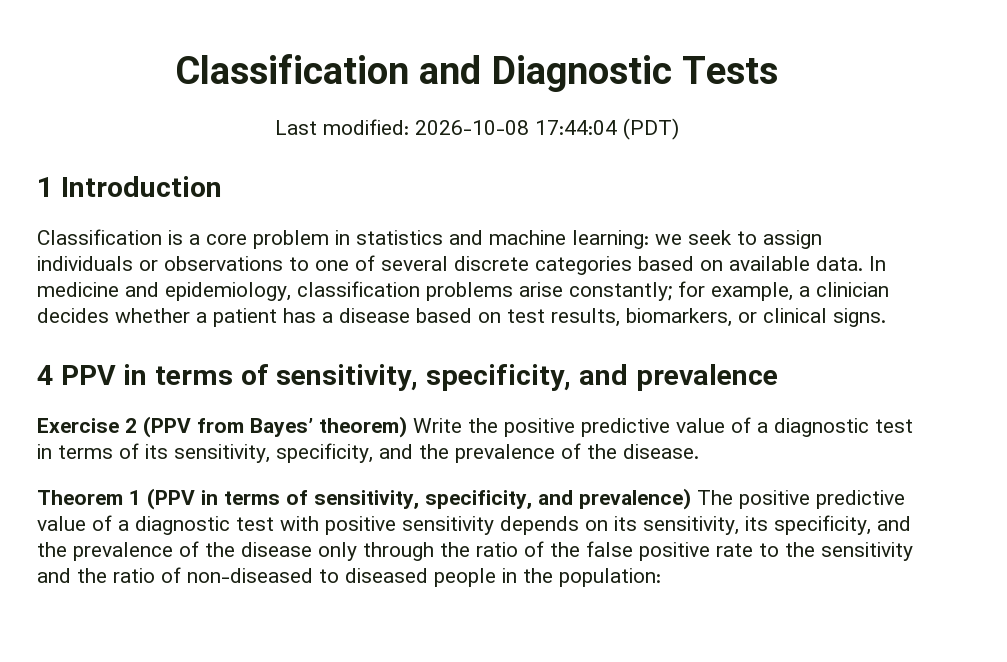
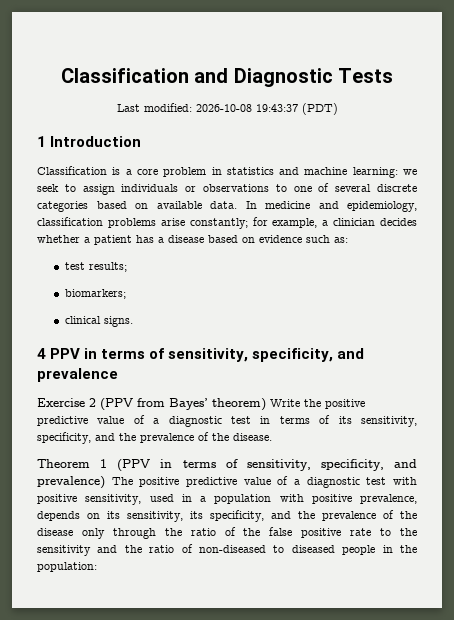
[534,120,617,135] 17:44:04 -> [255,104,298,112] 19:43:37
[507,308,757,327] test results, biomarkers, or -> [259,235,348,243] [64,262,127,272] [64,289,126,299] evidence such as: // test results; // biomarkers; //
[402,516,494,535] sensitivity -> [85,494,417,505] sensitivity, used in a population with positive prevalence,

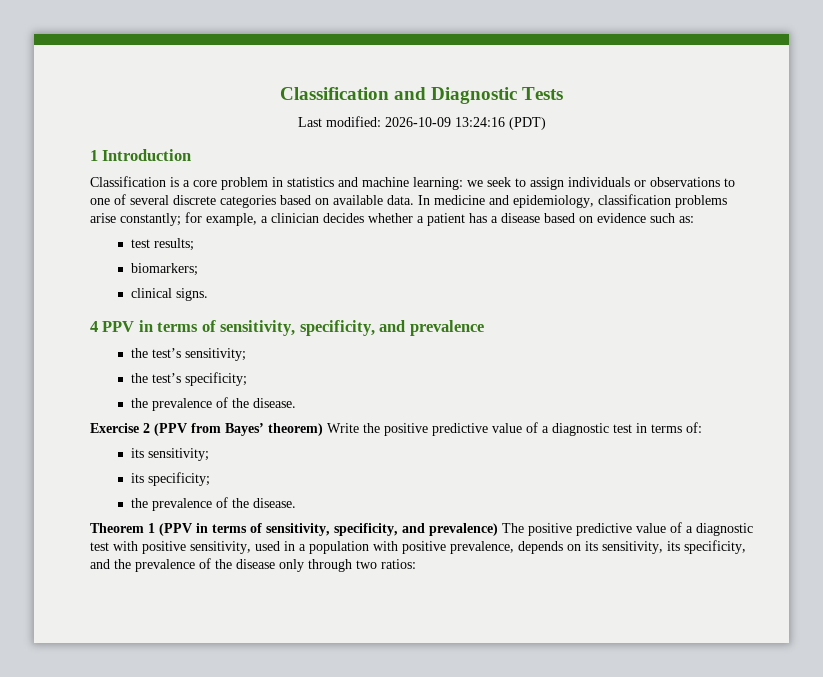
[195,104,298,112] 2026-10-08 19:43:37 -> [384,117,505,127] 2026-10-09 13:24:16
(118, 375) none -> [130,348,246,361] [130,372,247,386] [130,397,296,411] // the test’s sensitivity; // the test’s specificity; // the prevalence of the disease.
[319,415,417,427] [37,432,115,444] of its sensitivity, specificity, and -> [686,422,702,433] [130,448,209,461] [130,472,210,486] of: // its sensitivity; // its specificity; //
[164,527,418,538] [37,544,417,556] [37,562,97,572] the ratio of the false positive rate to the sensitivity and the ratio of non-diseased to diseased people in the population: -> [356,559,416,569] two ratios:

